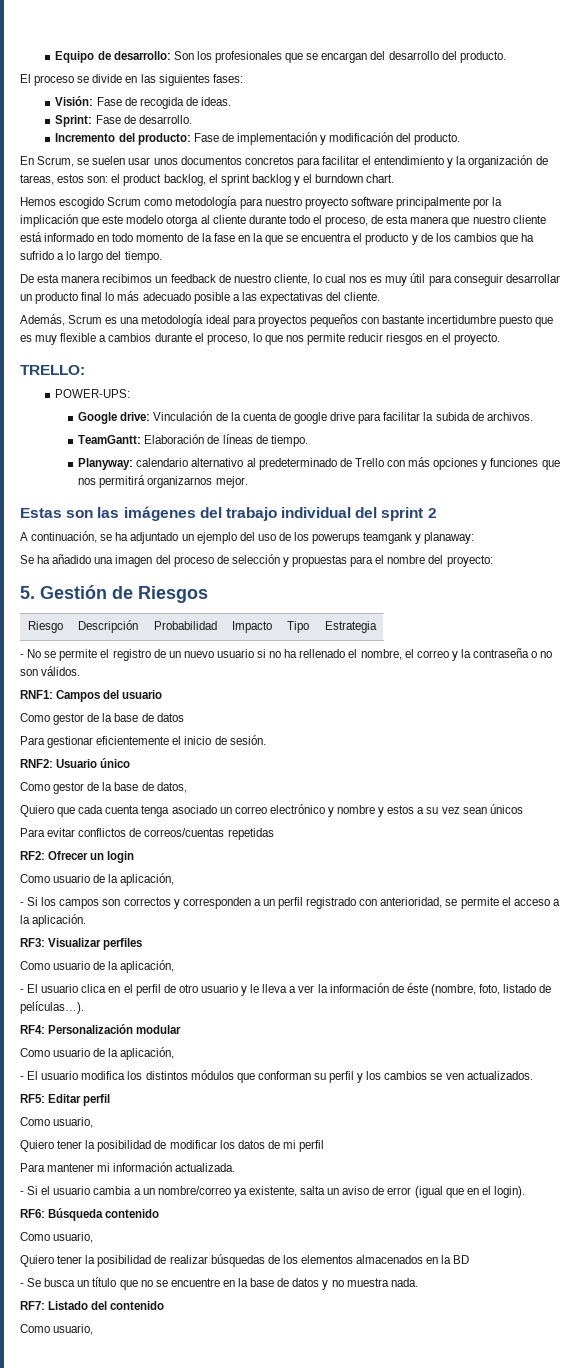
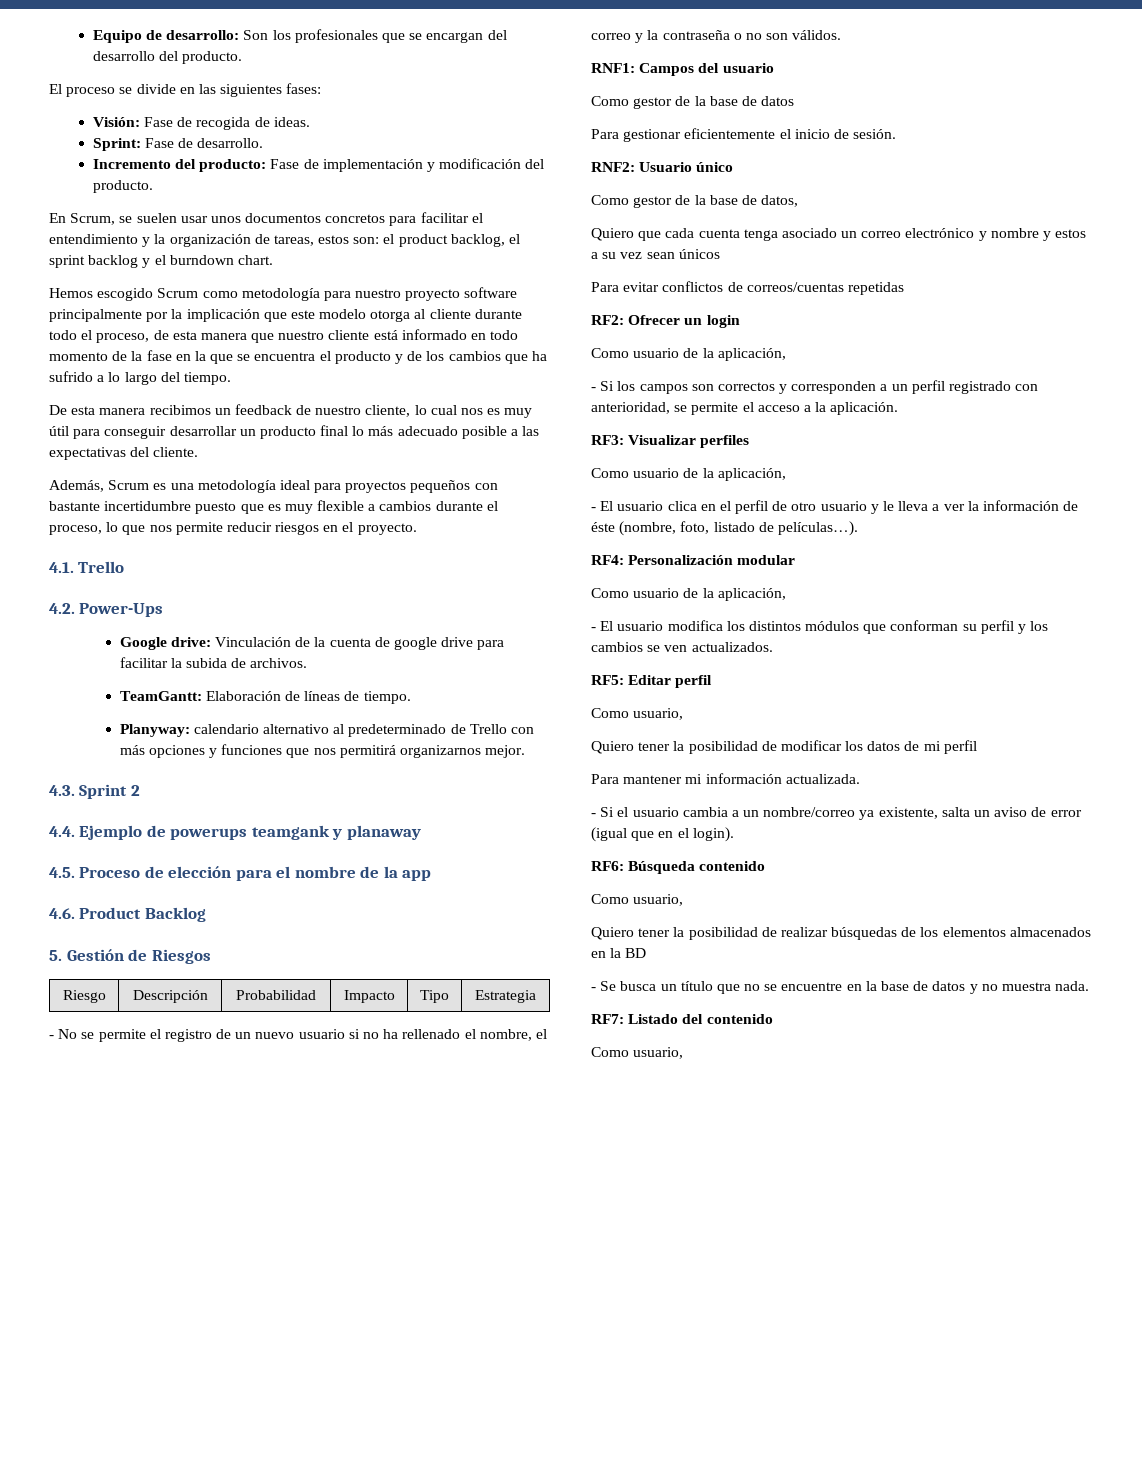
[20,365,85,375] [55,389,131,398] TRELLO: // POWER-UPS: -> [49,561,125,573] [49,603,164,617] 4.1. Trello // 4.2. Power-Ups
[20,506,437,521] [20,531,475,544] [20,554,493,567] Estas son las imágenes del trabajo individual del sprint 2 // A continuación, se ha adjuntado un ejemplo del uso de los powerups teamgank y planaway: // Se ha añadido una imagen del proceso de selección y propuestas para el nombre del proyecto: -> [49,784,140,799] [49,825,421,840] [49,866,432,881] [49,907,206,922] 4.3. Sprint 2 // 4.4. Ejemplo de powerups teamgank y planaway // 4.5. Proceso de elección para el nombre de la app // 4.6. Product Backlog

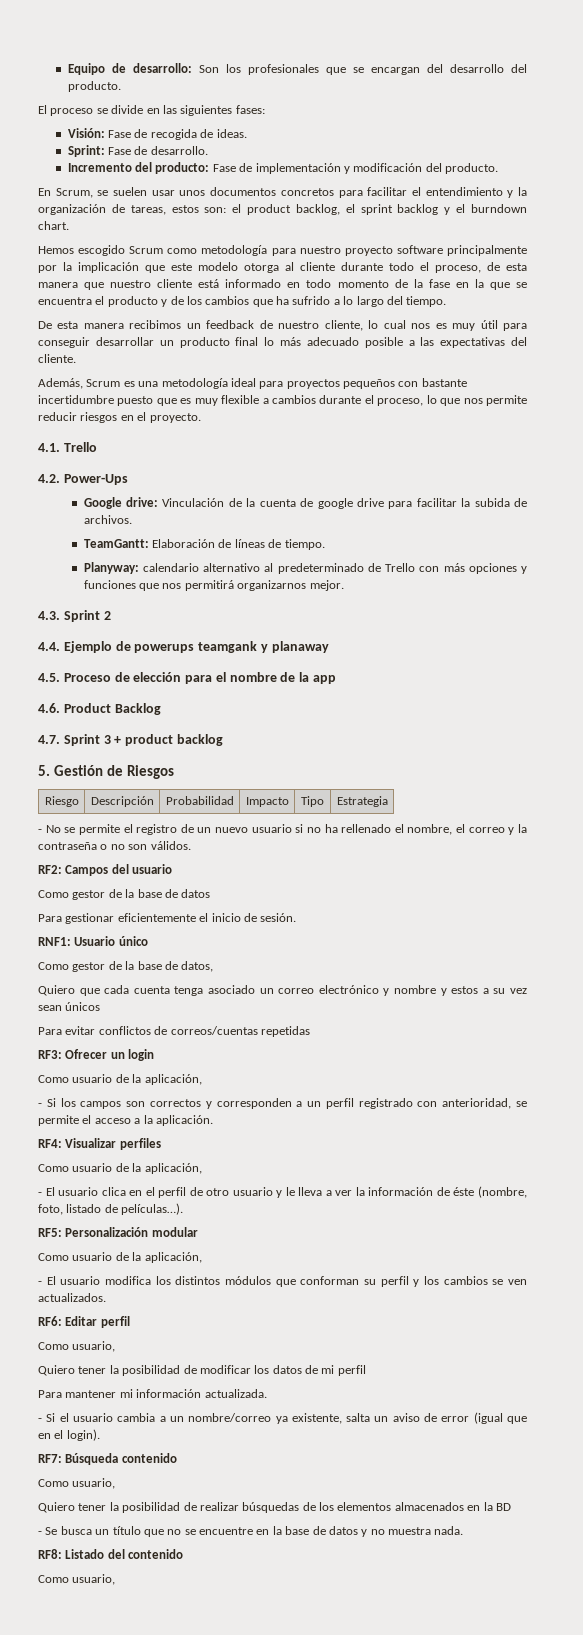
(206, 914) none -> [38,734,223,746] // 4.7. Sprint 3 + product backlog
[591,63,635,73] RNF1: -> [38,865,62,874] RF2:
[591,162,635,172] RNF2: -> [38,937,71,946] RNF1:
[591,315,624,325] RF2: -> [38,1050,62,1059] RF3:
[591,435,624,445] RF3: -> [38,1139,62,1148] RF4:
[591,555,624,565] RF4: -> [38,1228,62,1237] RF5:
[591,675,624,685] RF5: -> [38,1316,62,1326] RF6:
[591,861,624,871] RF6: -> [38,1454,62,1463] RF7:
[591,1014,624,1024] RF7: -> [38,1549,62,1559] RF8:

